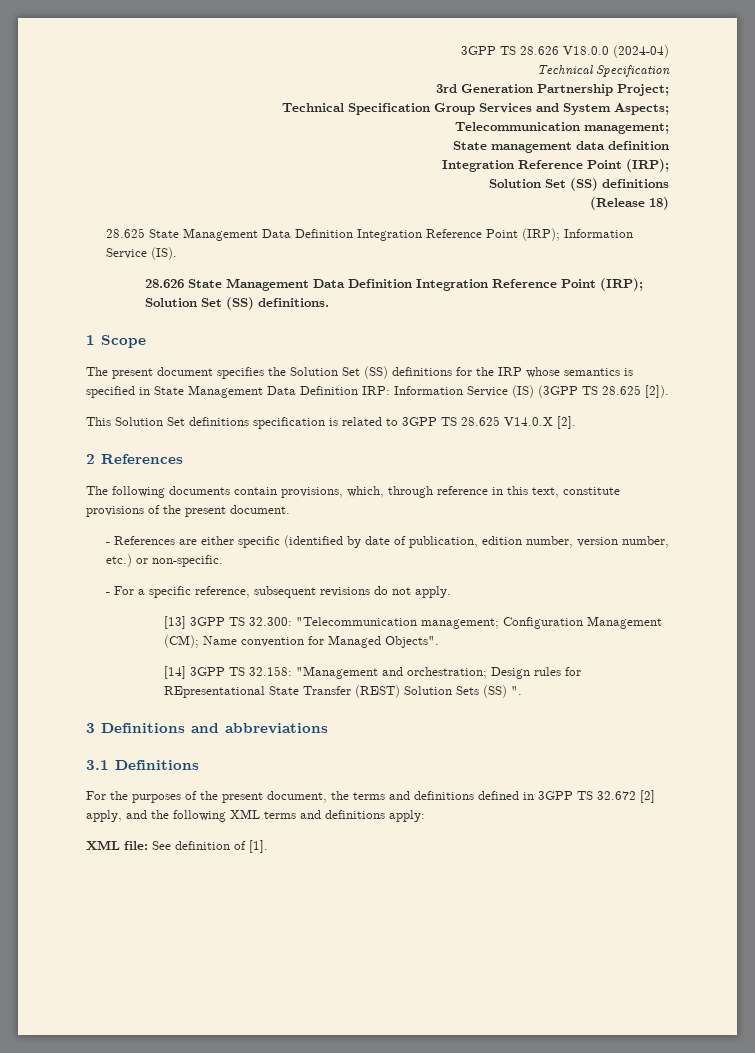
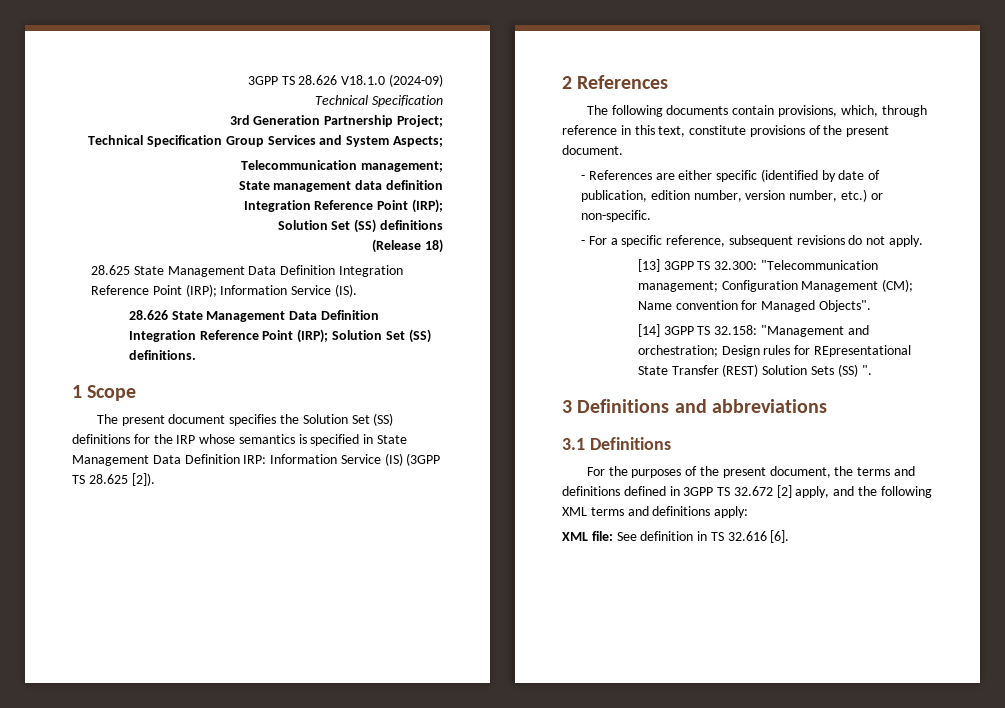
[563,45,669,58] V18.0.0 (2024-04) -> [341,74,443,87] V18.1.0 (2024-09)
[86,416,576,429] // This Solution Set definitions specification is related to 3GPP TS 28.625 V14.0.X [2]. -> (155, 479) none
[234,840,268,853] of [1]. -> [697,530,790,543] in TS 32.616 [6].

